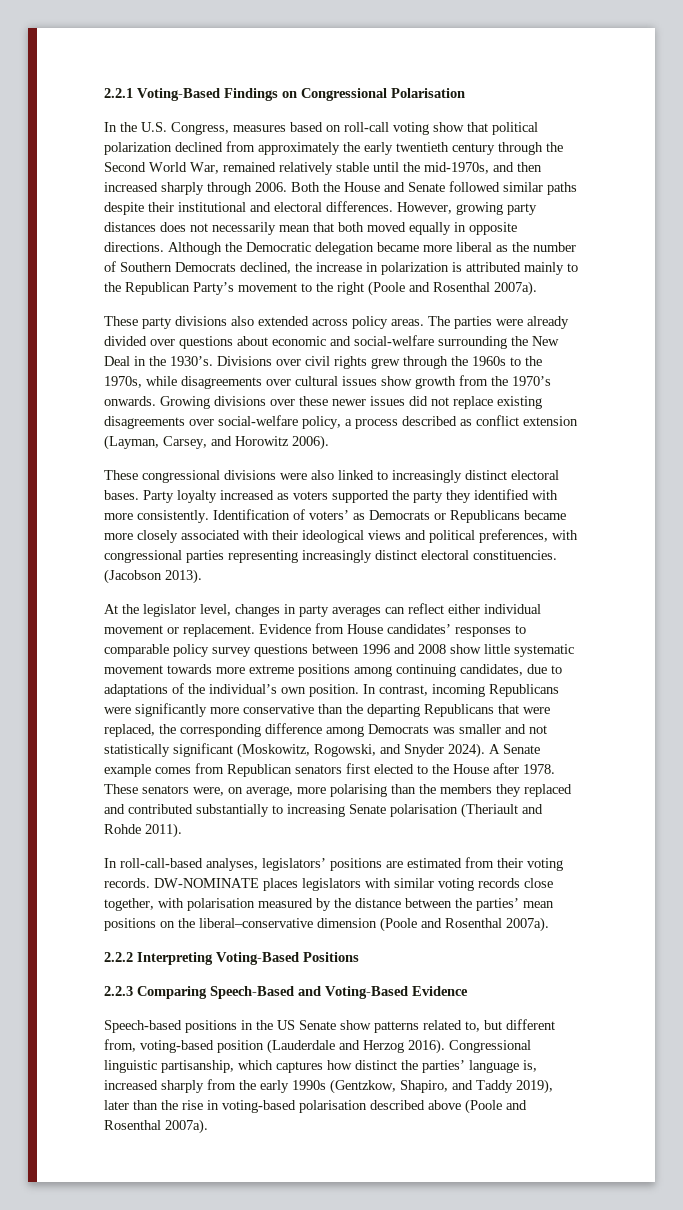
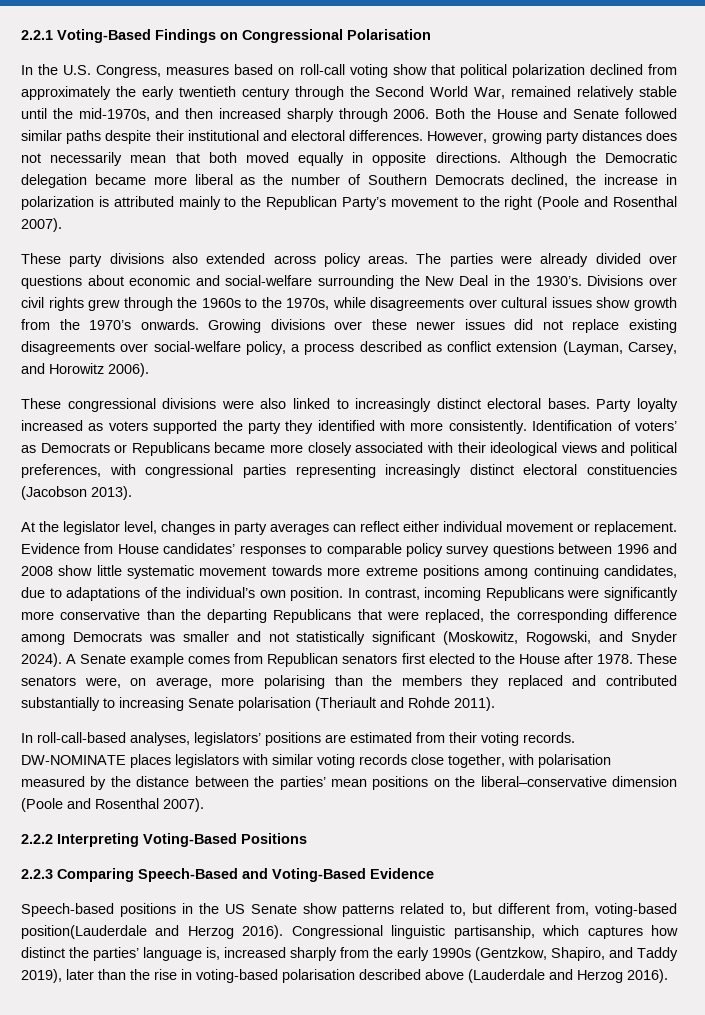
[494,281,537,296] 2007a). -> [21,218,62,232] 2007).
[473,550,557,560] constituencies. -> [587,464,677,475] constituencies
[506,917,549,932] 2007a). -> [163,798,204,812] 2007).
[217,1039,335,1054] position (Lauderdale -> [21,925,147,939] position(Lauderdale
[465,1099,527,1114] [104,1119,208,1134] (Poole and Rosenthal 2007a). -> [468,969,668,983] (Lauderdale and Herzog 2016).

